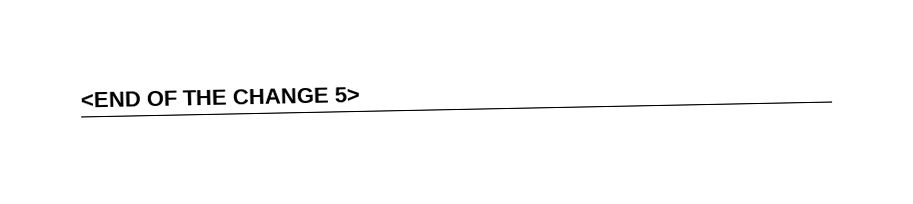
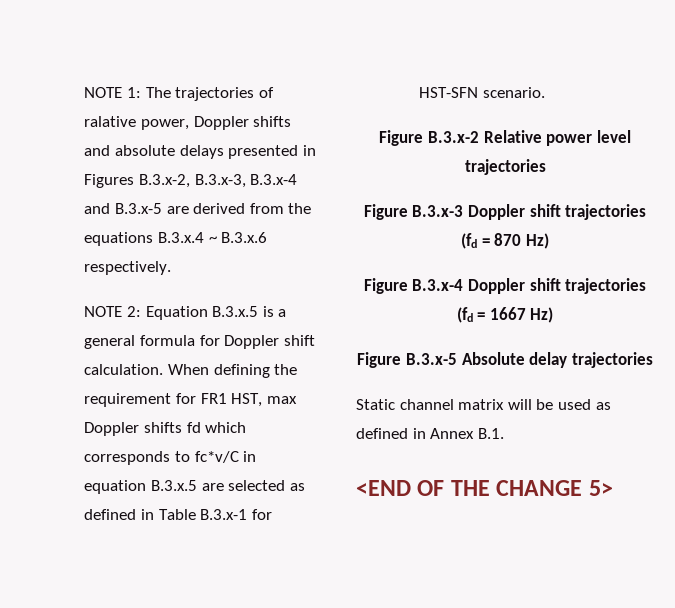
(80, 99) none -> [84,87,274,101] [84,116,292,130] [84,145,316,159] [84,174,298,188] [84,203,312,214] [84,232,268,246] [84,261,172,275] [84,306,287,320] [84,335,315,349] [84,364,298,378] [84,393,297,407] [84,422,247,436] [84,451,257,465] [84,480,305,494] [84,509,272,520] [419,87,545,98] [379,130,631,146] [464,159,546,175] [363,204,647,220] [461,233,549,249] [363,278,647,294] [456,307,554,323] [357,352,653,368] [356,399,611,410] [356,428,504,439] NOTE 1: The trajectories of ralative power, Doppler shifts and absolute delays presented in Figures B.3.x-2, B.3.x-3, B.3.x-4 and B.3.x-5 are derived from the equations B.3.x.4 ~ B.3.x.6 respectively. // NOTE 2: Equation B.3.x.5 is a general formula for Doppler shift calculation. When defining the requirement for FR1 HST, max Doppler shifts fd which corresponds to fc*v/C in equation B.3.x.5 are selected as defined in Table B.3.x-1 for HST-SFN scenario. // Figure B.3.x-2 Relative power level trajectories // Figure B.3.x-3 Doppler shift trajectories (fd = 870 Hz) // Figure B.3.x-4 Doppler shift trajectories (fd = 1667 Hz) // Figure B.3.x-5 Absolute delay trajectories // Static channel matrix will be used as defined in Annex B.1. //

